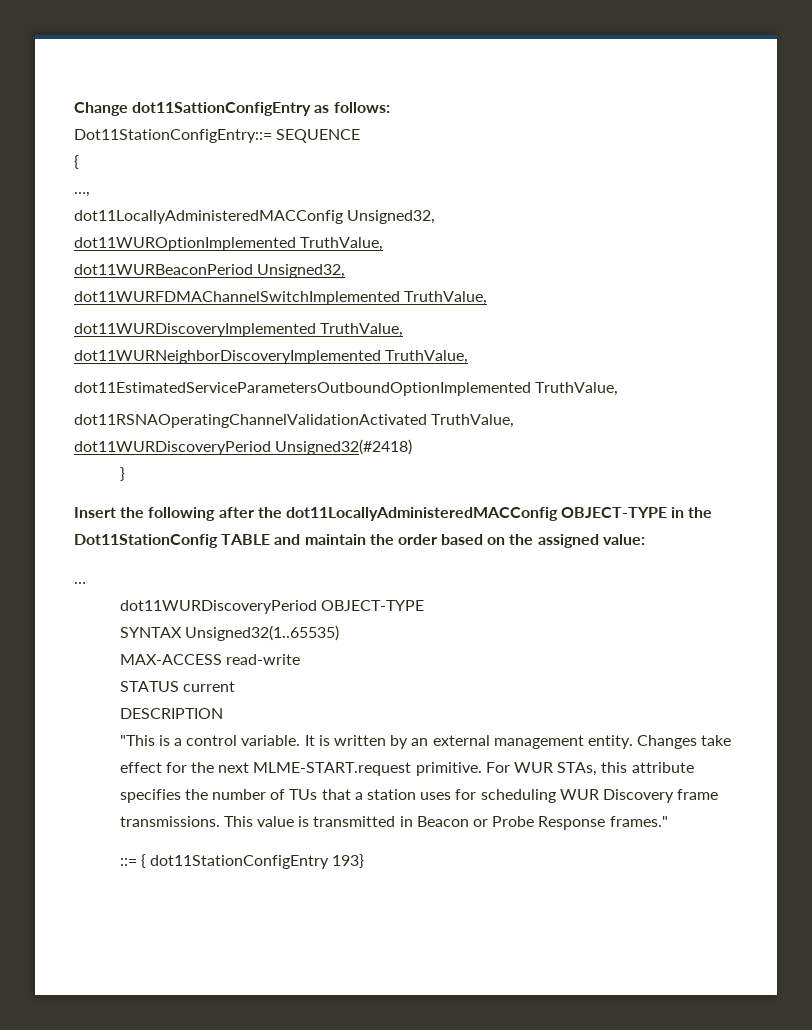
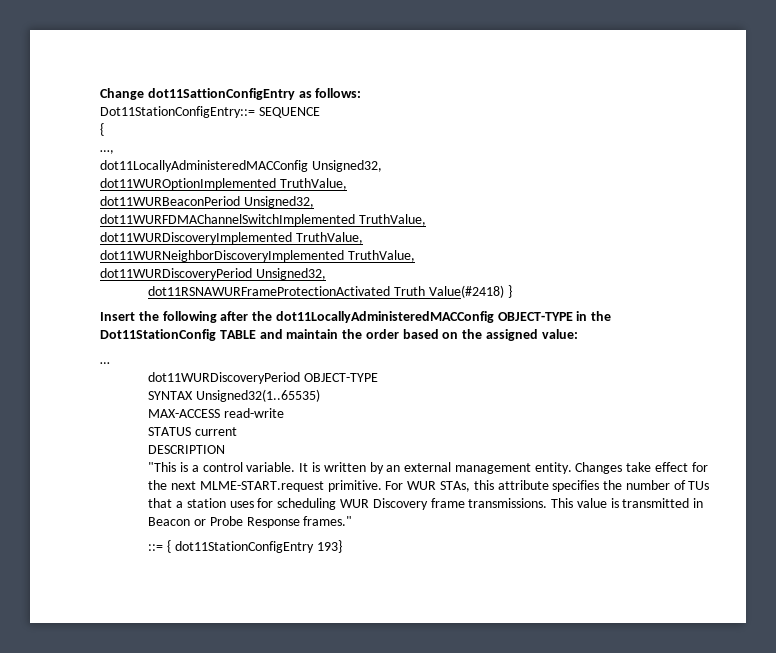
[74,382,619,396] [74,414,515,428] [74,439,413,455] dot11EstimatedServiceParametersOutboundOptionImplemented TruthValue, // dot11RSNAOperatingChannelValidationActivated TruthValue, // dot11WURDiscoveryPeriod Unsigned32(#2418) // -> [100,268,326,280] [148,285,504,298] dot11WURDiscoveryPeriod Unsigned32, // dot11RSNAWURFrameProtectionActivated Truth Value(#2418)

